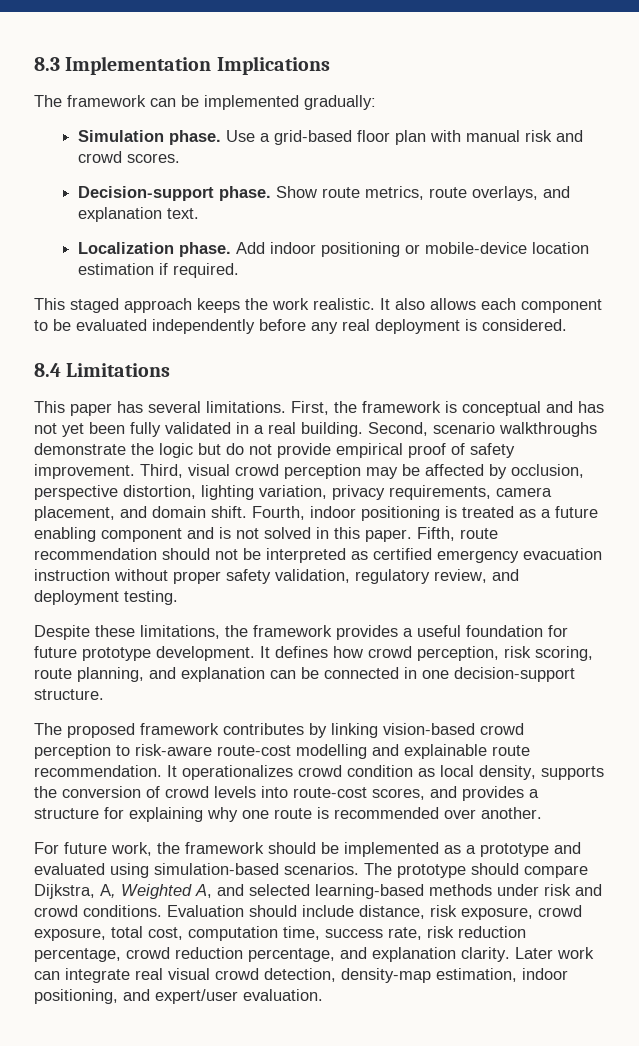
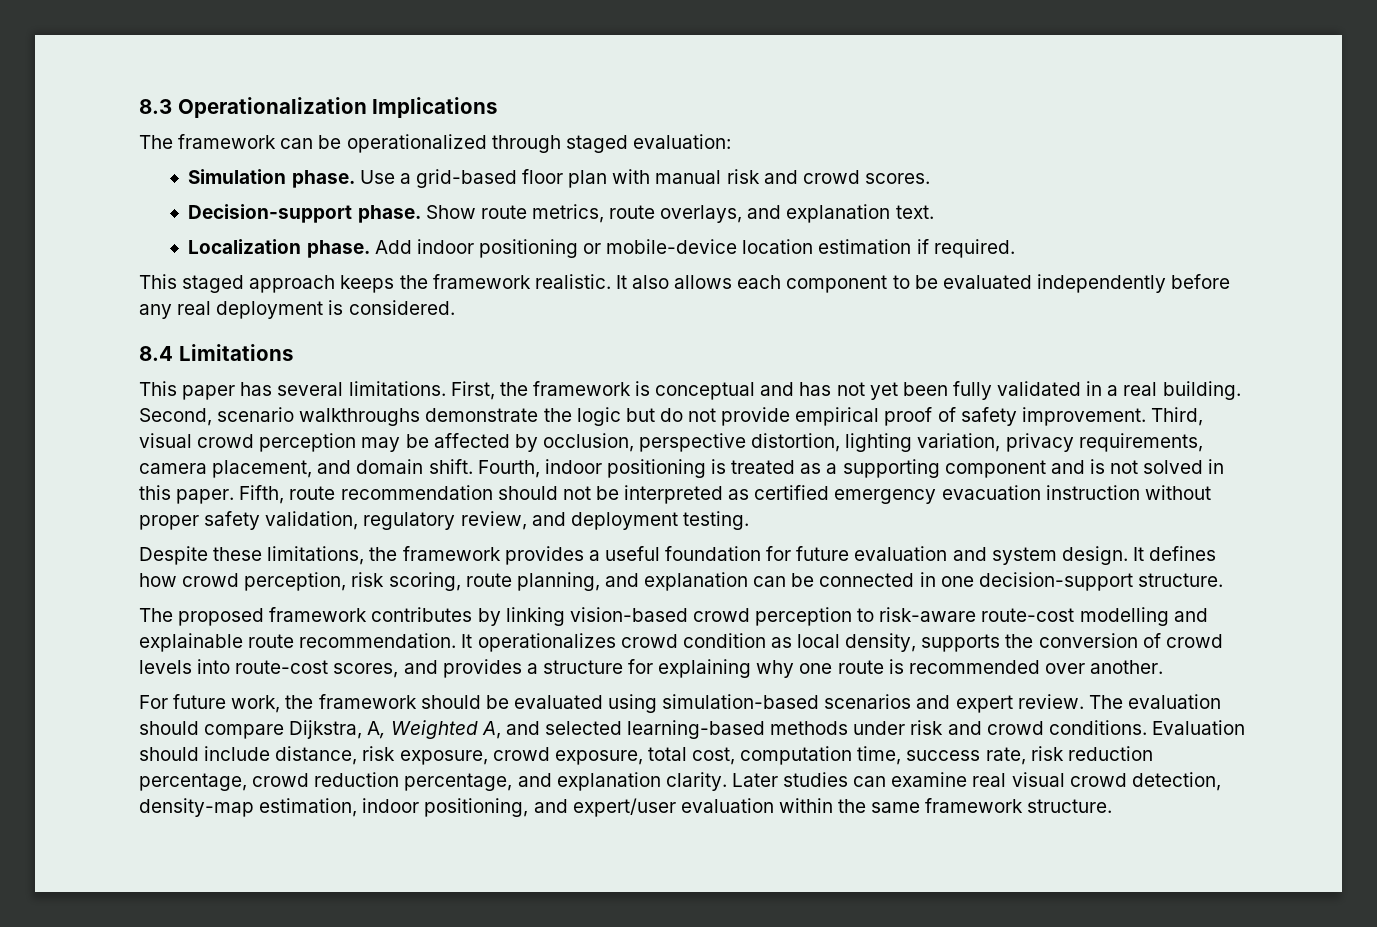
[65,56,212,75] Implementation -> [177,97,367,118] Operationalization
[204,95,376,110] implemented gradually: -> [346,134,731,153] operationalized through staged evaluation:
[272,298,309,310] work -> [432,274,531,289] framework
[555,506,598,518] [34,527,96,542] future enabling -> [842,459,940,478] supporting
[82,646,255,661] prototype development. -> [854,546,1128,565] evaluation and system design.
[344,842,581,857] [34,863,466,878] implemented as a prototype and evaluated using simulation-based scenarios. The prototype -> [513,694,1221,713] evaluated using simulation-based scenarios and expert review. The evaluation
[557,947,594,959] [34,968,130,983] work can integrate -> [783,772,968,787] studies can examine
[243,989,323,1001] evaluation. -> [680,798,1113,813] evaluation within the same framework structure.

